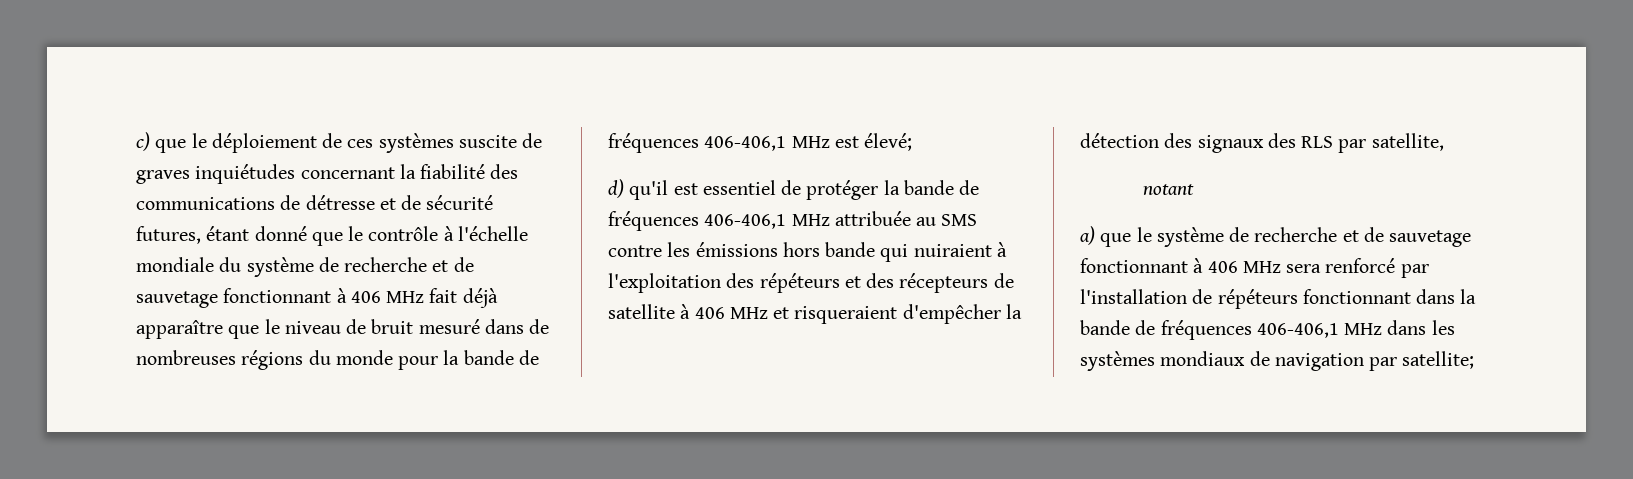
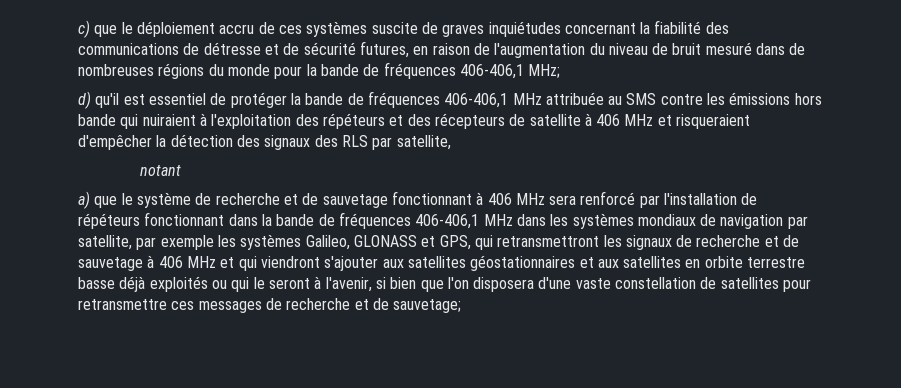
(317, 143) none -> [219,24,255,34] accru
[206,226,528,246] [136,257,474,277] [136,288,498,308] [136,319,280,339] étant donné que le contrôle à l'échelle mondiale du système de recherche et de sauvetage fonctionnant à 406 MHz fait déjà apparaître que le -> [413,43,605,58] en raison de l'augmentation du
[791,133,913,151] MHz est élevé; -> [528,64,561,78] MHz;
[1402,351,1475,369] satellite; -> [78,234,800,250] [78,255,806,271] [78,276,812,292] [78,298,462,313] satellite, par exemple les systèmes Galileo, GLONASS et GPS, qui retransmettront les signaux de recherche et de sauvetage à 406 MHz et qui viendront s'ajouter aux satellites géostationnaires et aux satellites en orbite terrestre basse déjà exploités ou qui le seront à l'avenir, si bien que l'on disposera d'une vaste constellation de satellites pour retransmettre ces messages de recherche et de sauvetage;

